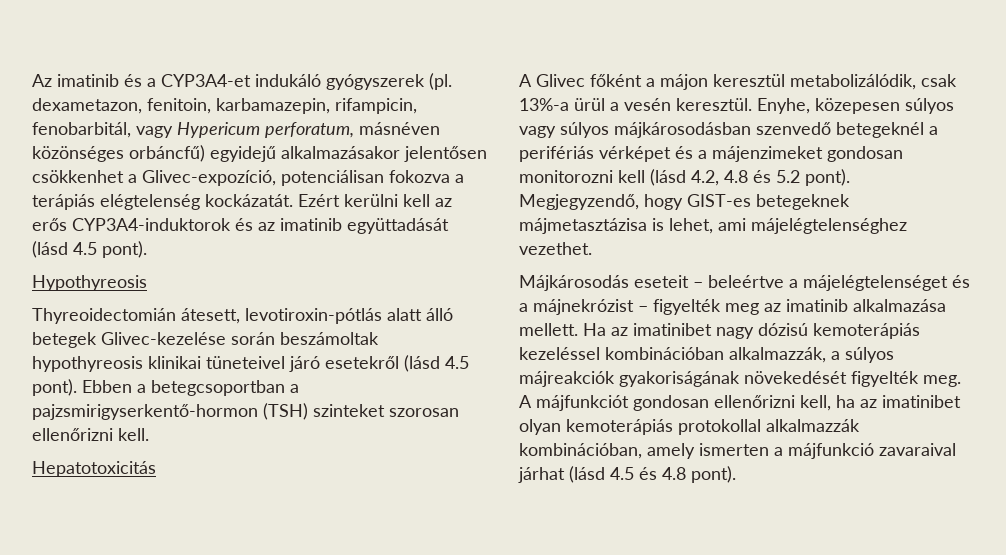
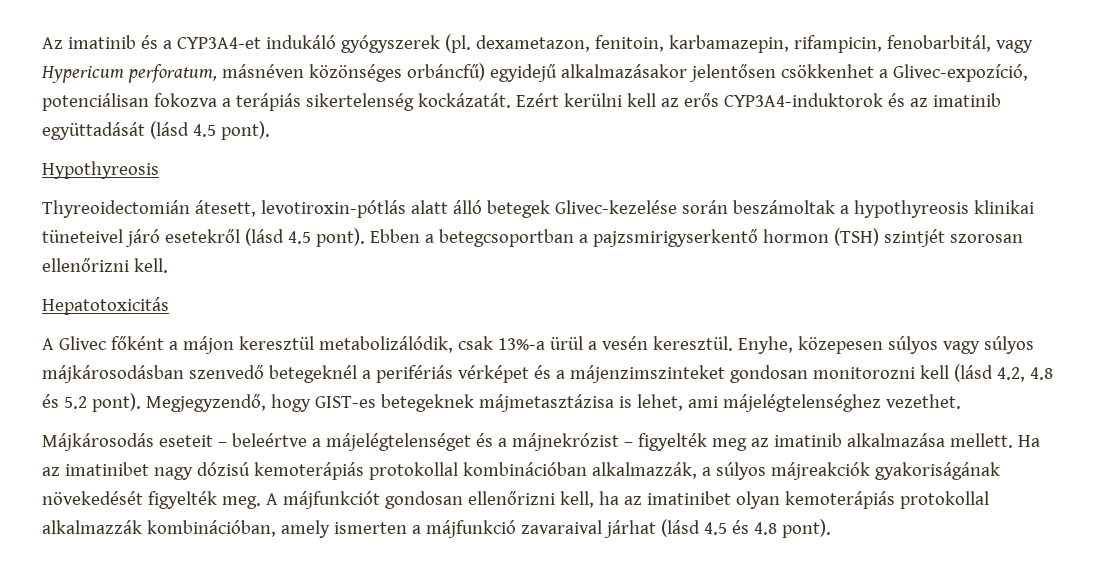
[100,194,200,210] elégtelenség -> [305,93,414,111] sikertelenség
(379, 338) none -> [839,205,849,214] a
[32,403,385,420] pajzsmirigyserkentő-hormon (TSH) szinteket -> [592,228,945,247] pajzsmirigyserkentő hormon (TSH) szintjét
[712,146,823,162] májenzimeket -> [569,365,725,383] májenzimszinteket
[519,347,600,360] kezeléssel -> [368,462,458,480] protokollal

